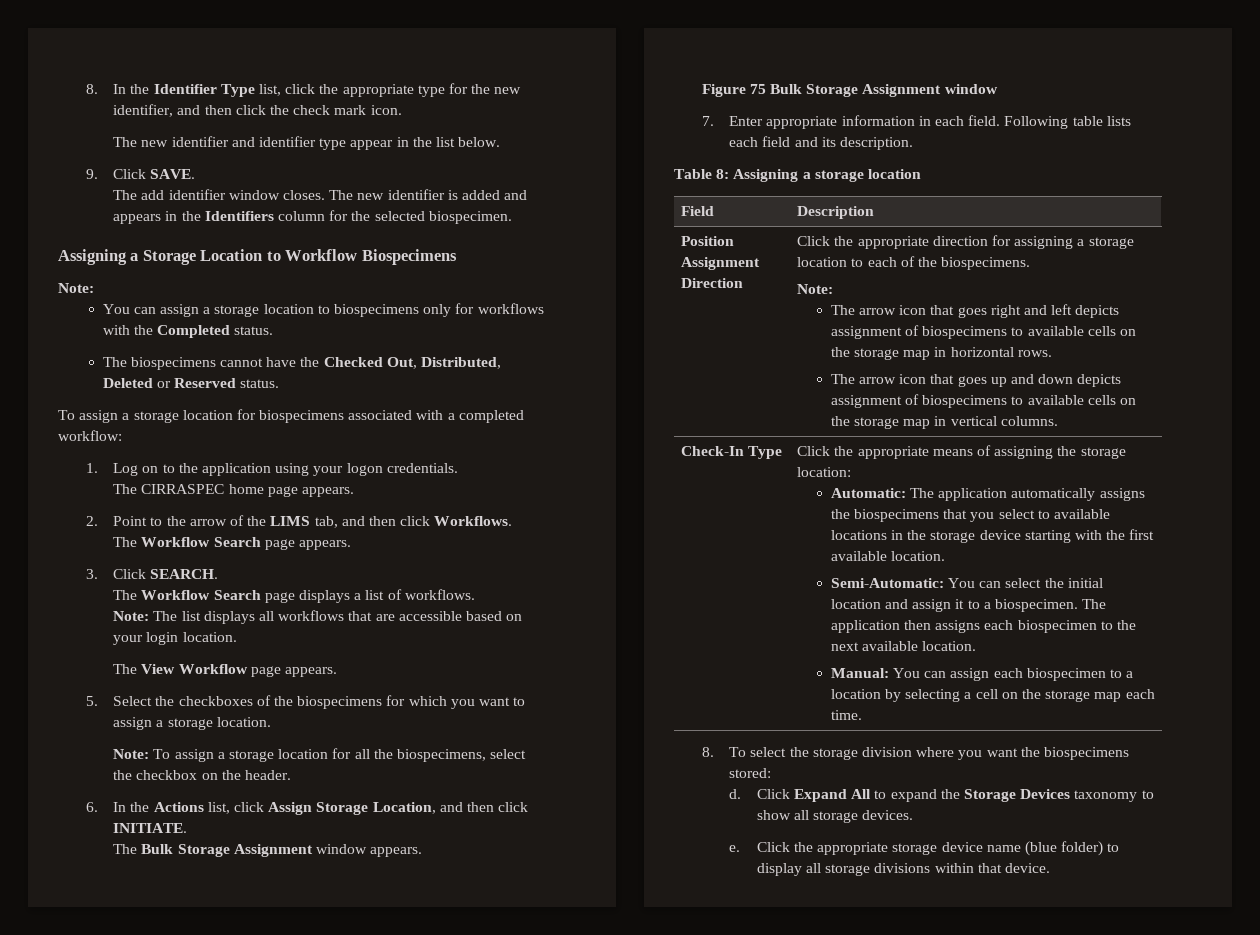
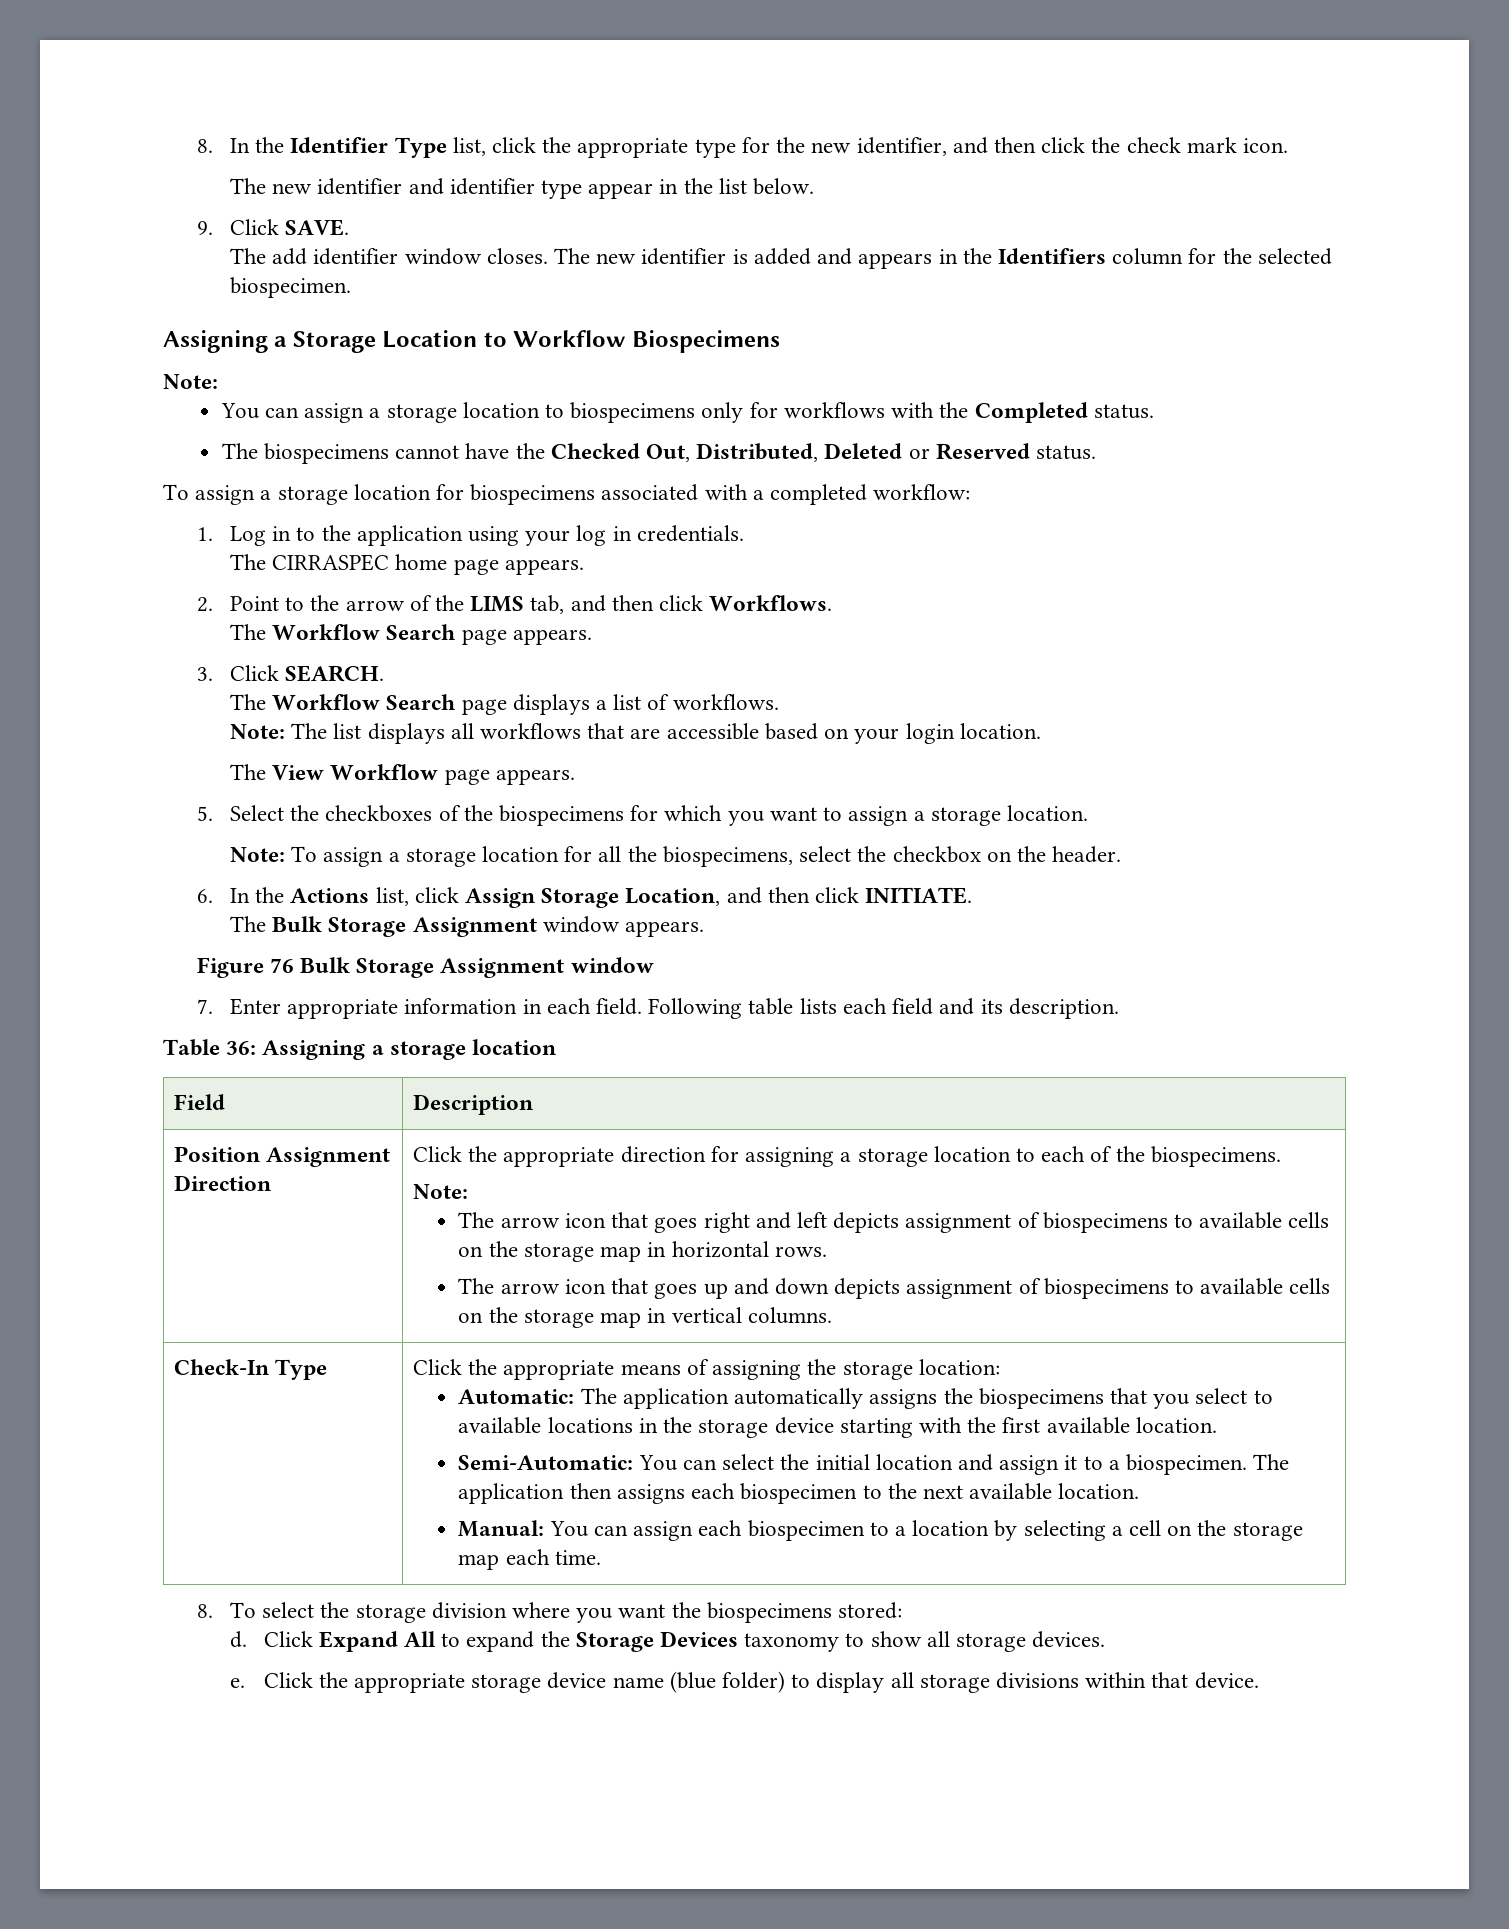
[142,466,159,473] on -> [272,526,292,541] in
[346,463,383,476] logon -> [576,525,632,546] log in
[749,84,766,94] 75 -> [269,958,294,973] 76
[716,169,730,179] 8: -> [226,1041,257,1055] 36:

